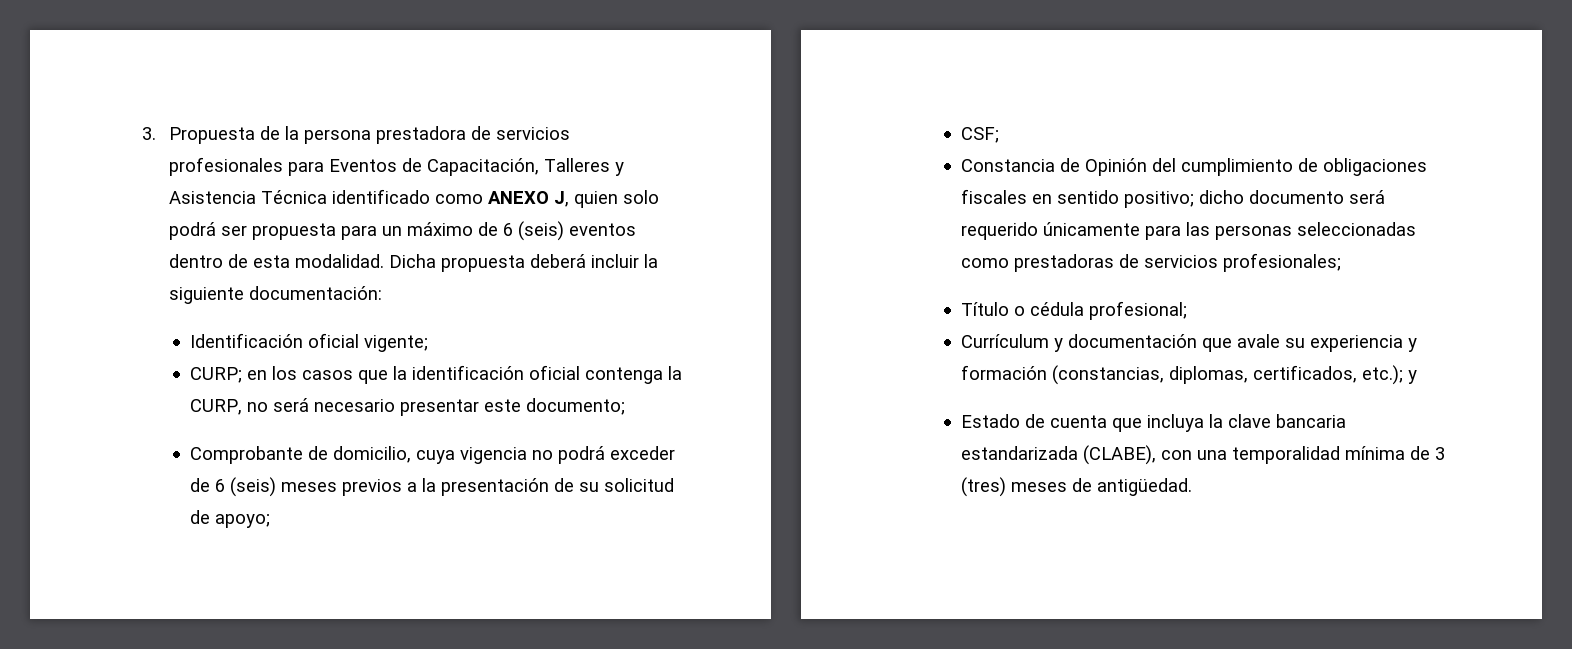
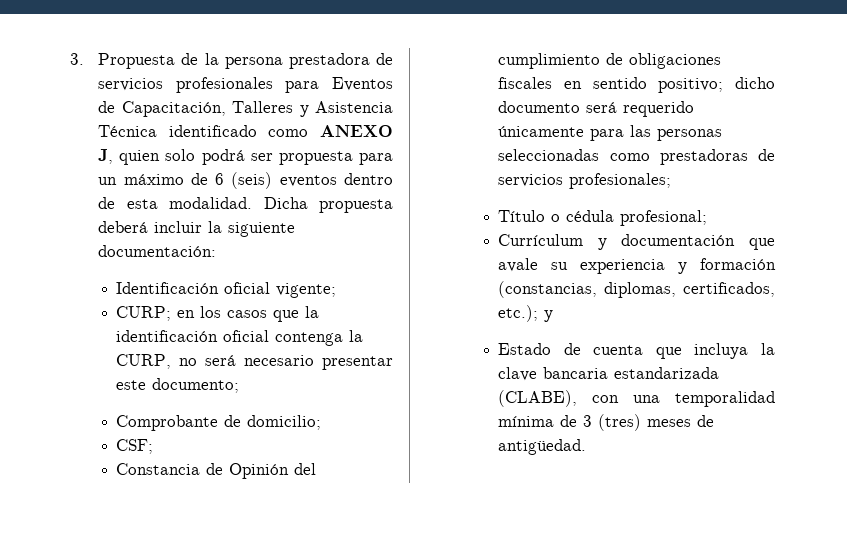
[332,446,675,464] [189,477,674,497] [189,510,270,528] domicilio, cuya vigencia no podrá exceder de 6 (seis) meses previos a la presentación de su solicitud de apoyo; -> [247,415,322,430] domicilio;

